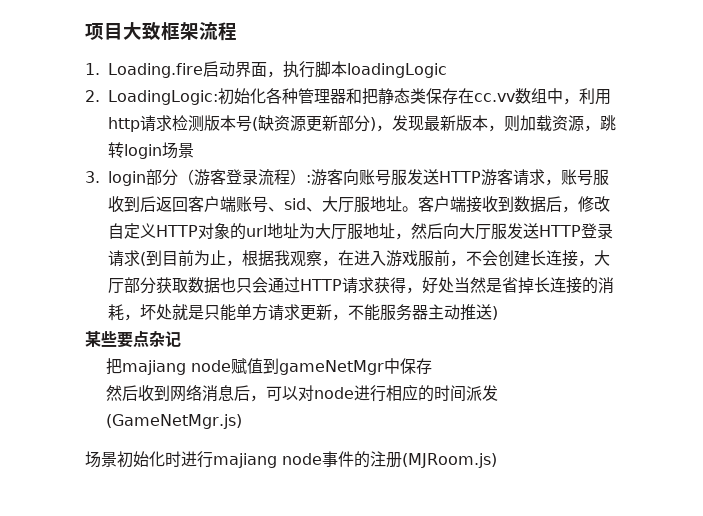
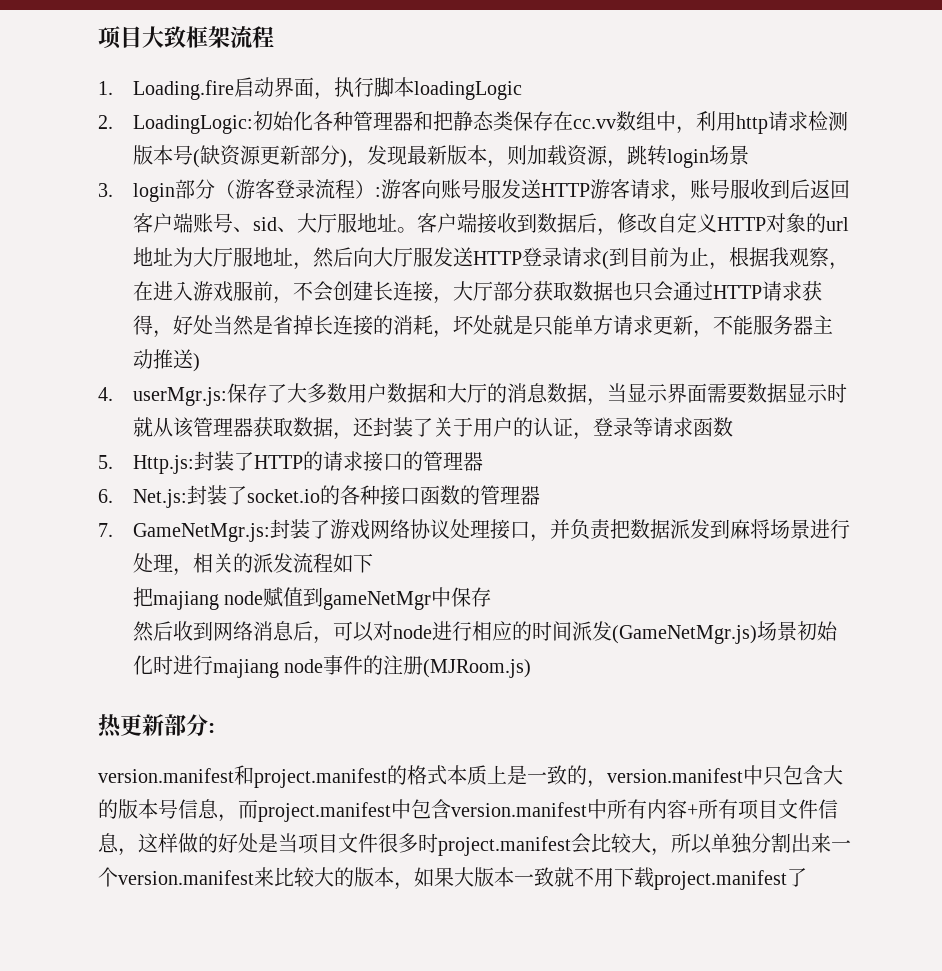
[85,330,181,348] 某些要点杂记 -> [98,383,847,406] [132,417,733,440] [98,451,483,474] [98,485,540,508] [98,519,850,542] [132,553,373,576] 4. userMgr.js:保存了大多数用户数据和大厅的消息数据，当显示界面需要数据显示时就从该管理器获取数据，还封装了关于用户的认证，登录等请求函数 // 5. Http.js:封装了HTTP的请求接口的管理器 // 6. Net.js:封装了socket.io的各种接口函数的管理器 // 7. GameNetMgr.js:封装了游戏网络协议处理接口，并负责把数据派发到麻将场景进行处理，相关的派发流程如下
(242, 421) // -> (757, 634) none
(497, 460) none -> [98,714,215,738] [98,765,843,788] [98,799,838,822] [98,833,851,856] [98,867,807,890] // 热更新部分: // version.manifest和project.manifest的格式本质上是一致的，version.manifest中只包含大的版本号信息，而project.manifest中包含version.manifest中所有内容+所有项目文件信息，这样做的好处是当项目文件很多时project.manifest会比较大，所以单独分割出来一个version.manifest来比较大的版本，如果大版本一致就不用下载project.manifest了

